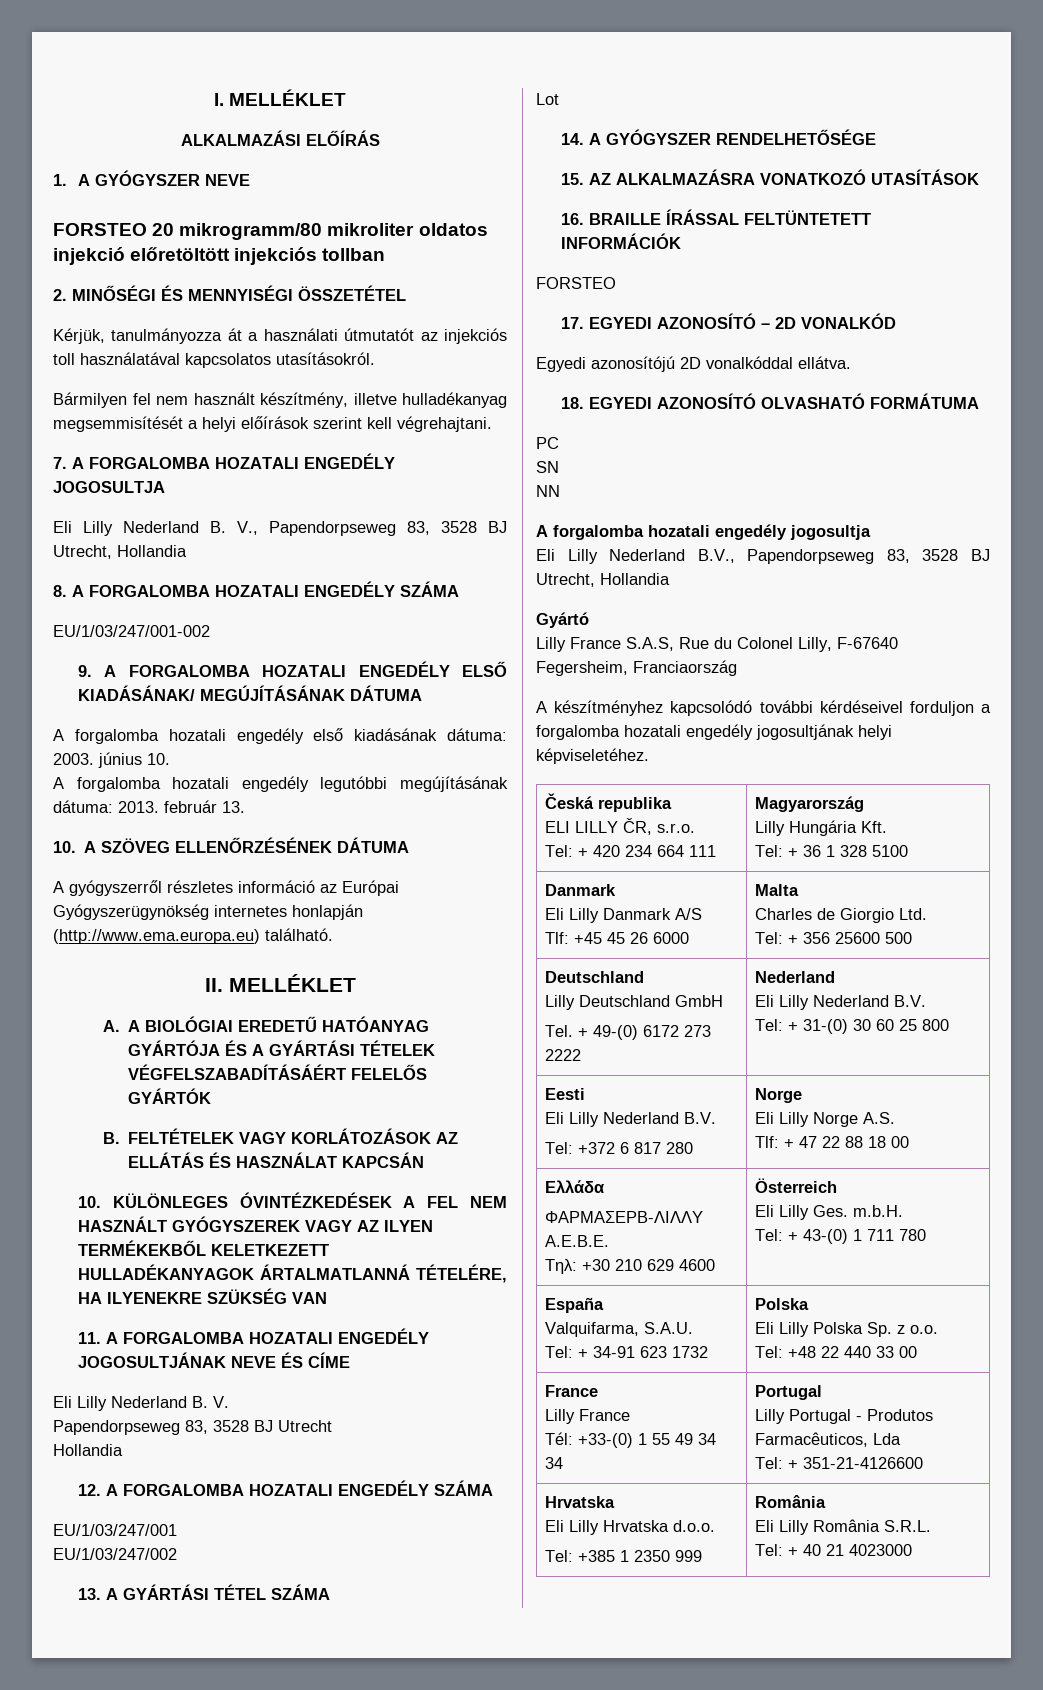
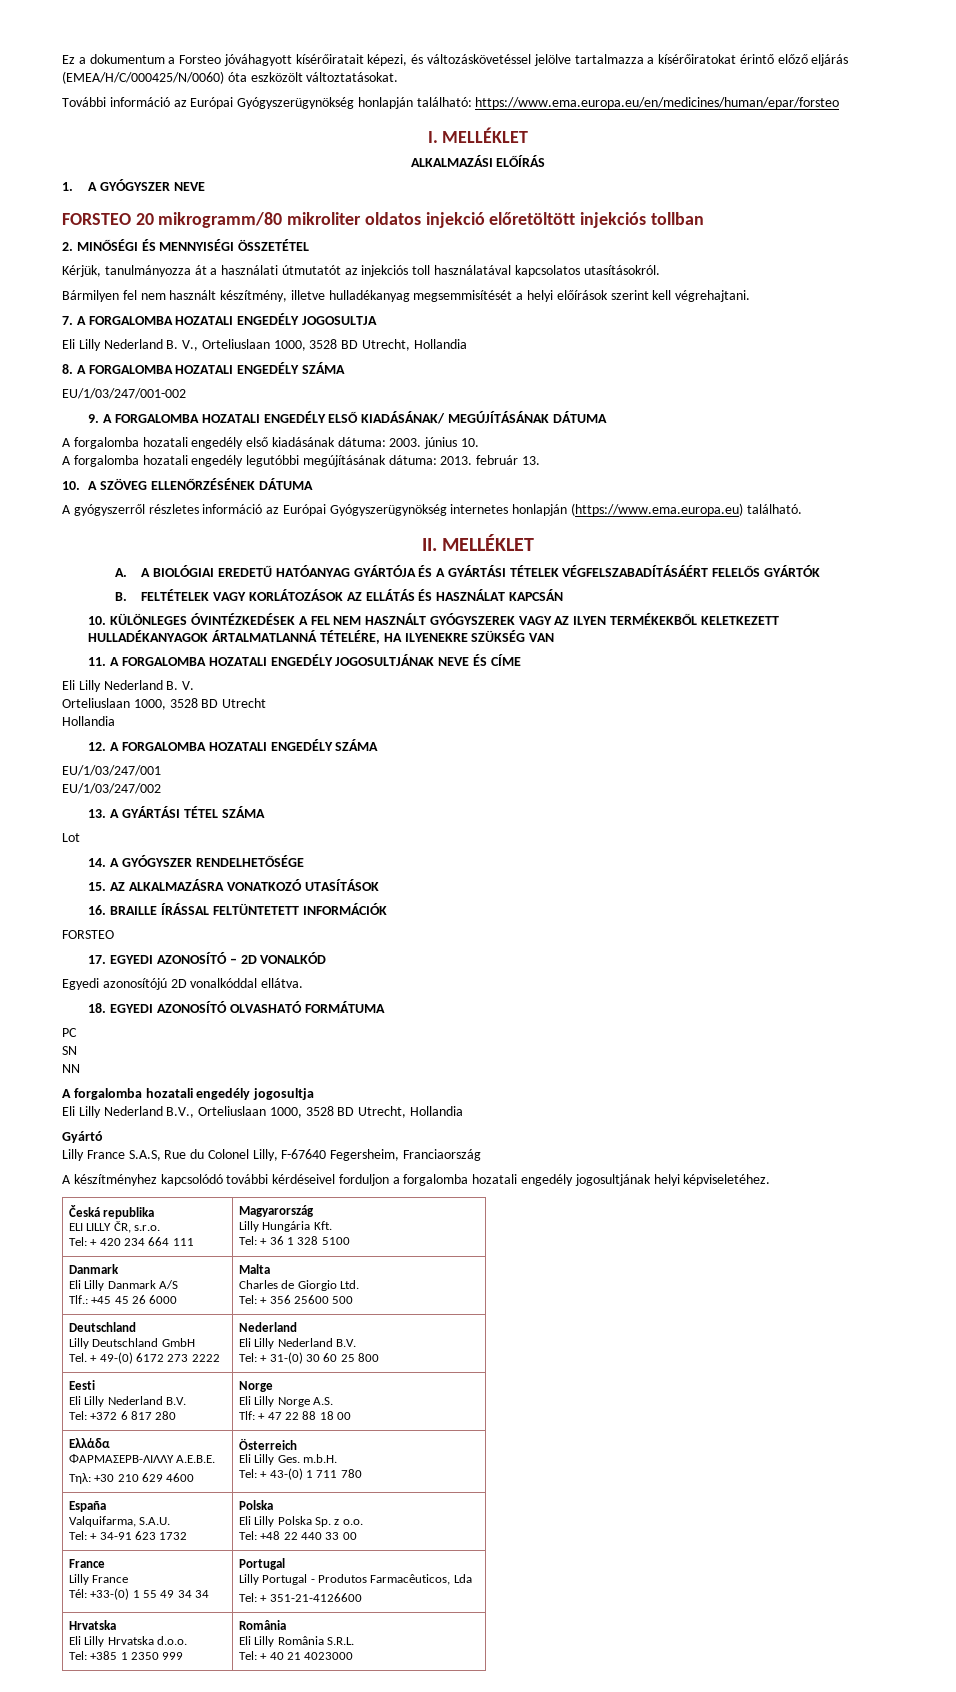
(213, 99) none -> [62,54,849,66] [62,71,399,84] [62,97,840,109] Ez a dokumentum a Forsteo jóváhagyott kísérőiratait képezi, és változáskövetéssel jelölve tartalmazza a kísérőiratokat érintő előző eljárás (EMEA/H/C/000425/N/0060) óta eszközölt változtatásokat. // További információ az Európai Gyógyszerügynökség honlapján található: https://www.ema.europa.eu/en/medicines/human/epar/forsteo //
[269,521,507,536] Papendorpseweg 83, 3528 BJ -> [201,339,359,351] Orteliuslaan 1000, 3528 BD
[53,929,260,944] (http://www.ema.europa.eu) -> [571,503,744,516] (https://www.ema.europa.eu)
[53,1420,273,1435] Papendorpseweg 83, 3528 BJ -> [62,698,219,710] Orteliuslaan 1000, 3528 BD
[747,549,990,564] Papendorpseweg 83, 3528 BJ -> [198,1106,355,1118] Orteliuslaan 1000, 3528 BD
[545,932,570,944] Tlf: -> [68,1295,88,1304] Tlf.:

